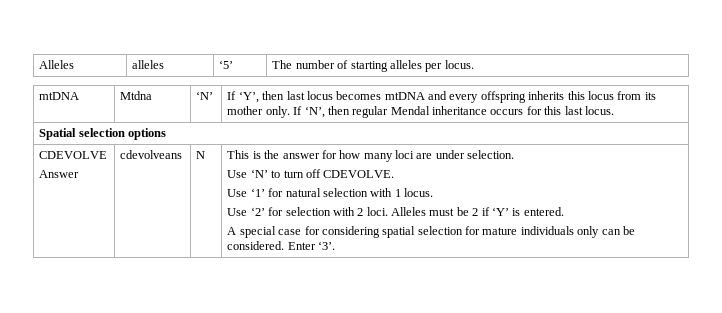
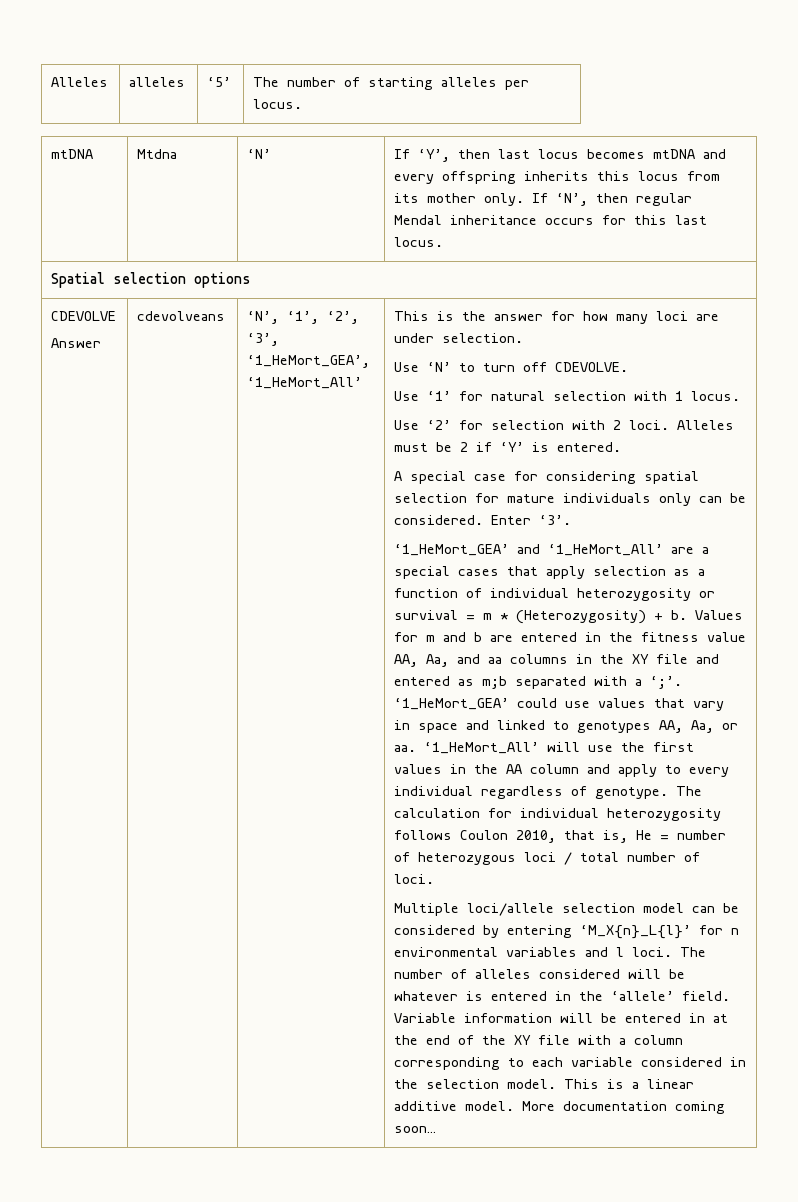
[196,151,206,159] N -> [247,311,360,324] [247,333,280,346] [247,355,371,368] [247,377,363,389] ‘N’, ‘1’, ‘2’, ‘3’, ‘1_HeMort_GEA’, ‘1_HeMort_All’
(336, 245) none -> [394,544,710,556] [394,566,706,579] [394,588,716,601] [394,610,744,624] [394,632,747,642] [394,654,720,667] [394,676,683,689] [394,698,725,711] [394,720,739,733] [394,742,695,754] [394,764,730,777] [394,786,703,799] [394,808,722,821] [394,830,727,843] [394,852,701,865] [394,874,435,884] [394,903,740,916] [394,925,740,939] [394,947,707,957] [394,969,686,979] [394,991,731,1001] [394,1013,729,1023] [394,1035,684,1045] [394,1057,747,1070] [394,1079,695,1089] [394,1101,726,1114] [394,1126,437,1133] // ‘1_HeMort_GEA’ and ‘1_HeMort_All’ are a special cases that apply selection as a function of individual heterozygosity or survival = m * (Heterozygosity) + b. Values for m and b are entered in the fitness value AA, Aa, and aa columns in the XY file and entered as m;b separated with a ‘;’. ‘1_HeMort_GEA’ could use values that vary in space and linked to genotypes AA, Aa, or aa. ‘1_HeMort_All’ will use the first values in the AA column and apply to every individual regardless of genotype. The calculation for individual heterozygosity follows Coulon 2010, that is, He = number of heterozygous loci / total number of loci. // Multiple loci/allele selection model can be considered by entering ‘M_X{n}_L{l}’ for n environmental variables and l loci. The number of alleles considered will be whatever is entered in the ‘allele’ field. Variable information will be entered in at the end of the XY file with a column corresponding to each variable considered in the selection model. This is a linear additive model. More documentation coming soon…

